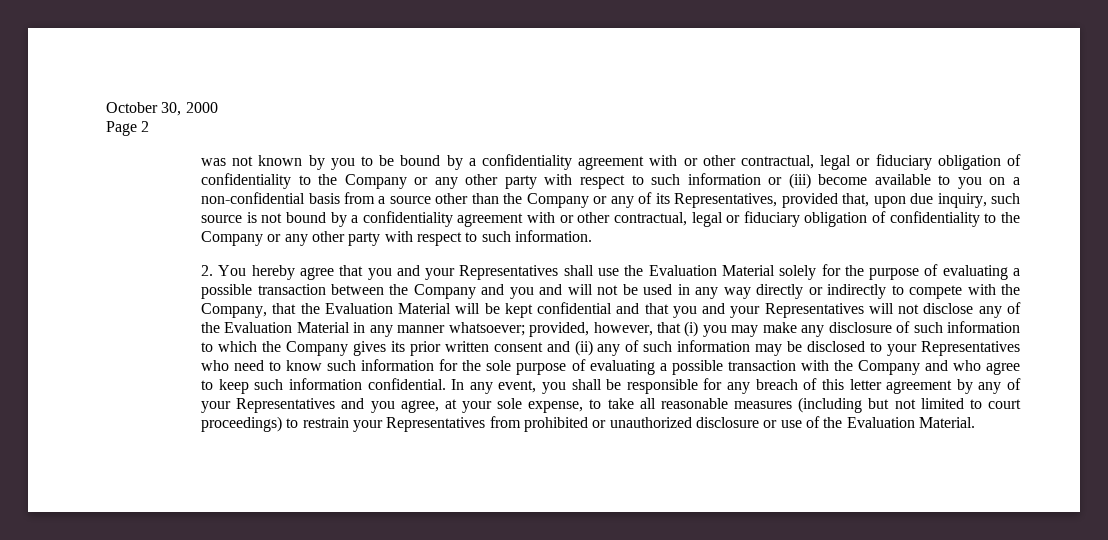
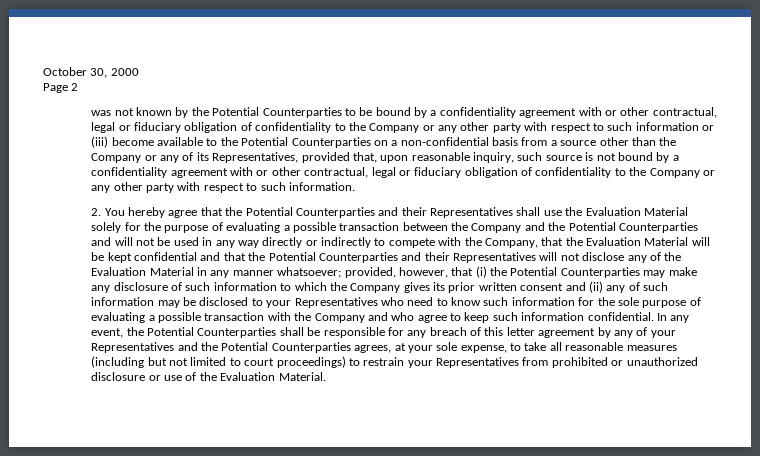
[330,158,355,170] you -> [191,107,342,118] the Potential Counterparties
[957,177,982,189] you -> [220,137,371,148] the Potential Counterparties
[910,193,934,204] due -> [411,152,470,161] reasonable
[367,265,456,280] you and your -> [225,207,427,218] the Potential Counterparties and their
[509,287,534,299] you -> [548,222,698,233] the Potential Counterparties
[672,303,761,318] you and your -> [248,252,450,263] the Potential Counterparties and their
[702,325,727,337] you -> [490,267,640,278] the Potential Counterparties
[541,382,566,394] you -> [126,327,277,338] the Potential Counterparties
[370,400,439,413] you agree, -> [201,342,392,353] the Potential Counterparties agrees,

